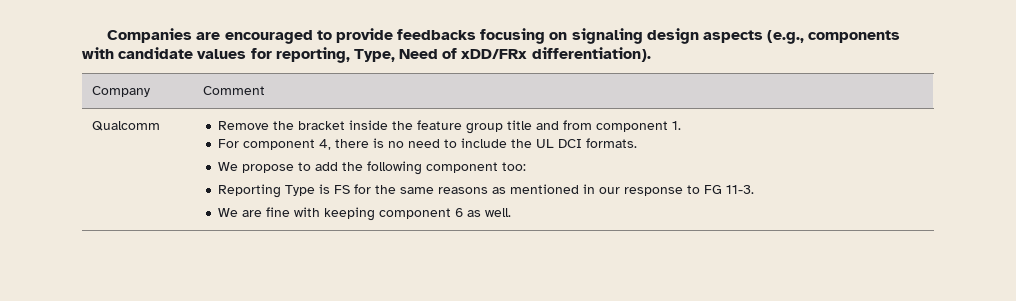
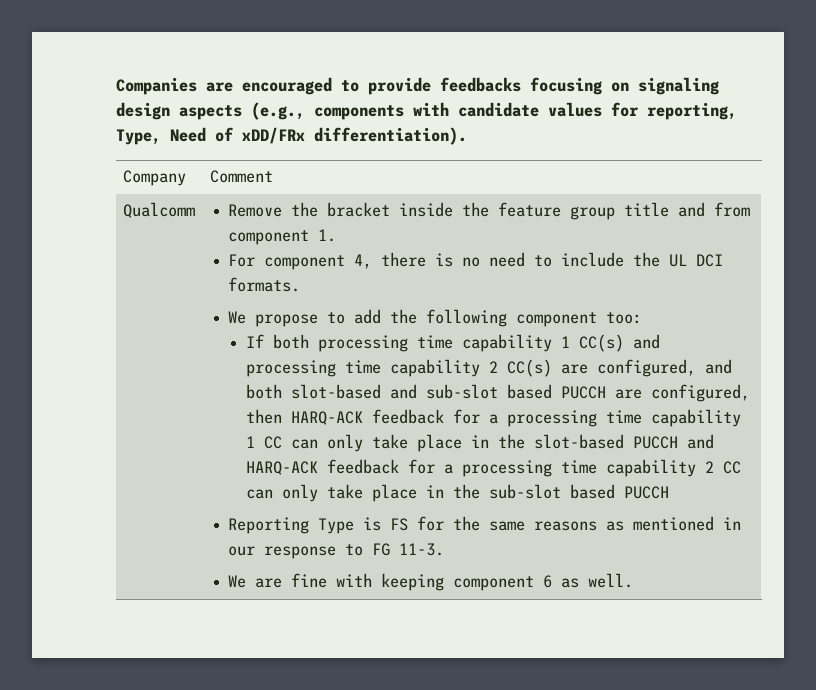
(527, 166) none -> [245,334,660,352] [245,359,732,377] [245,384,750,402] [245,409,741,427] [245,434,714,452] [245,459,741,477] [245,484,669,502] // If both processing time capability 1 CC(s) and processing time capability 2 CC(s) are configured, and both slot-based and sub-slot based PUCCH are configured, then HARQ-ACK feedback for a processing time capability 1 CC can only take place in the slot-based PUCCH and HARQ-ACK feedback for a processing time capability 2 CC can only take place in the sub-slot based PUCCH

